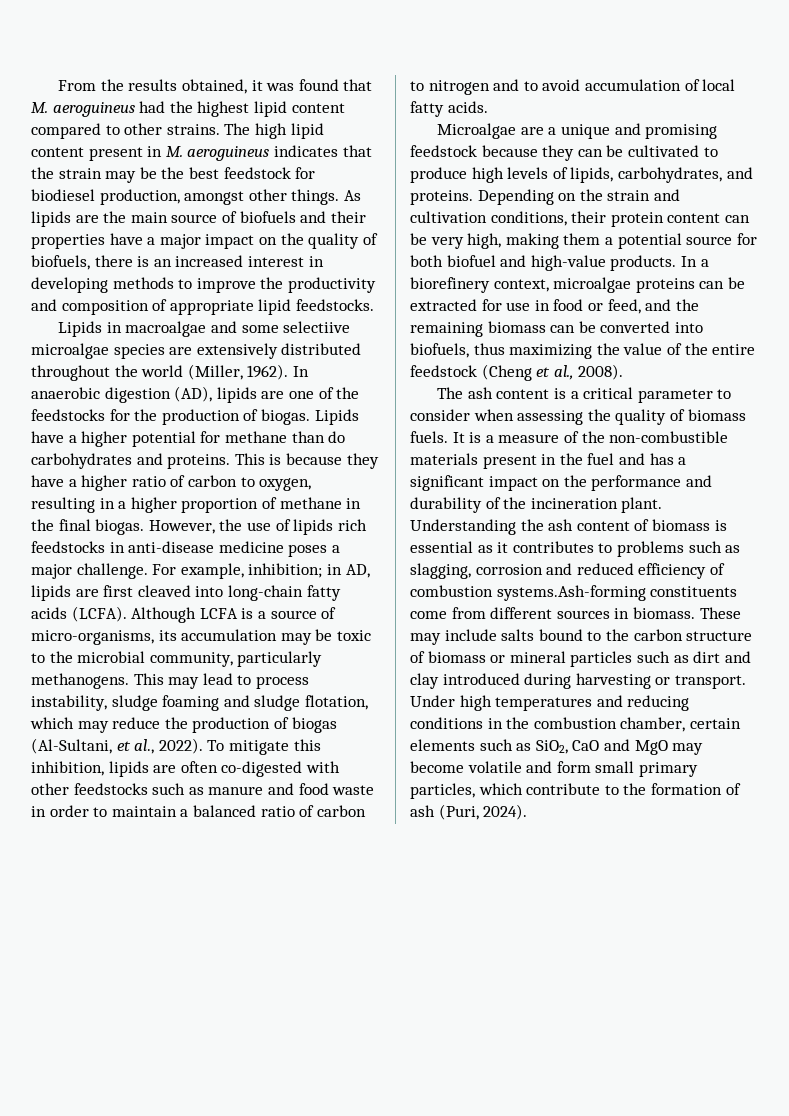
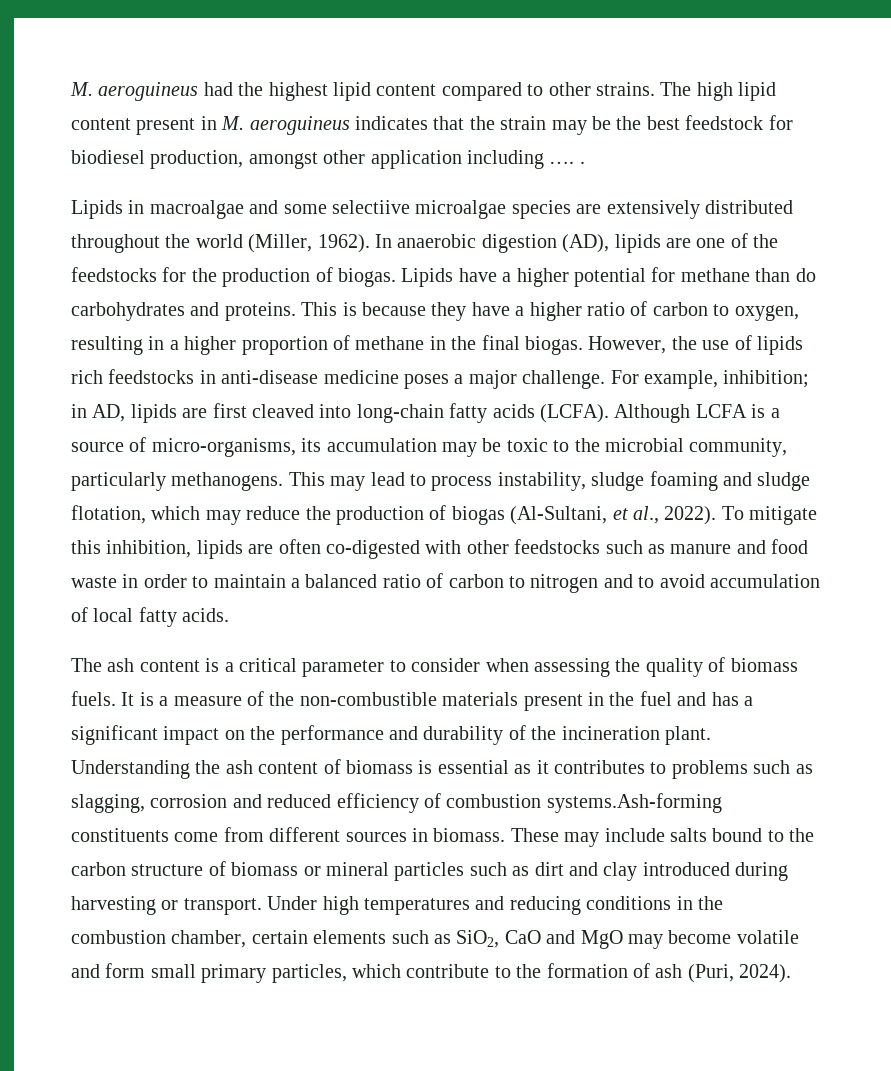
[58,79,373,94] From the results obtained, it was found that -> (70, 89) none
[291,189,361,205] [31,211,366,227] [31,233,378,249] [31,255,324,270] [31,277,376,293] [31,299,374,315] things. As lipids are the main source of biofuels and their properties have a major impact on the quality of biofuels, there is an increased interest in developing methods to improve the productivity and composition of appropriate lipid feedstocks. -> [370,150,585,169] application including …. .
[437,123,718,139] [410,145,718,161] [410,167,753,183] [410,189,680,205] [410,211,750,227] [410,233,757,249] [410,255,709,271] [410,277,745,293] [410,299,699,314] [410,321,703,337] [410,343,756,359] [410,364,624,381] // Microalgae are a unique and promising feedstock because they can be cultivated to produce high levels of lipids, carbohydrates, and proteins. Depending on the strain and cultivation conditions, their protein content can be very high, making them a potential source for both biofuel and high-value products. In a biorefinery context, microalgae proteins can be extracted for use in food or feed, and the remaining biomass can be converted into biofuels, thus maximizing the value of the entire feedstock (Cheng et al., 2008). -> (230, 615) none

